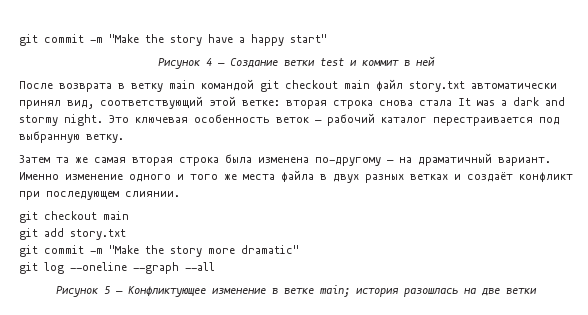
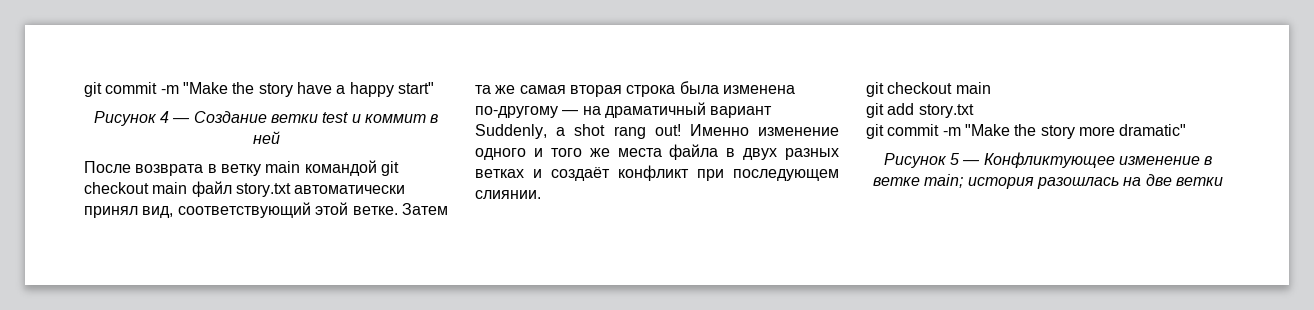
[242,97,565,109] [19,113,560,126] [19,131,124,143] ветке: вторая строка снова стала It was a dark and stormy night. Это ключевая особенность веток — рабочий каталог перестраивается под выбранную ветку. // -> [352,206,398,215] ветке.
[498,157,551,166] вариант. -> [710,106,773,118] [475,124,681,139] вариант Suddenly, a shot rang out!
[19,262,215,274] // git log --oneline --graph --all -> (1187, 130) none

